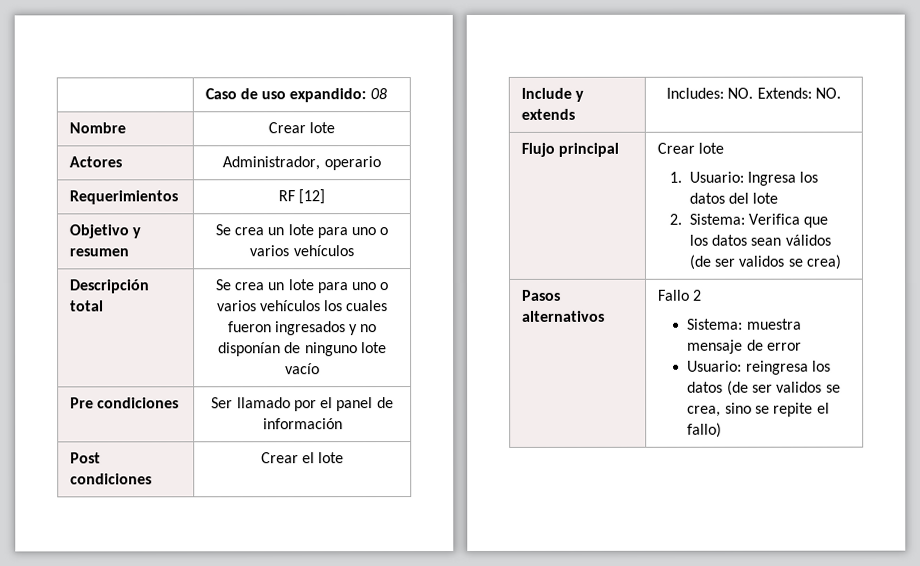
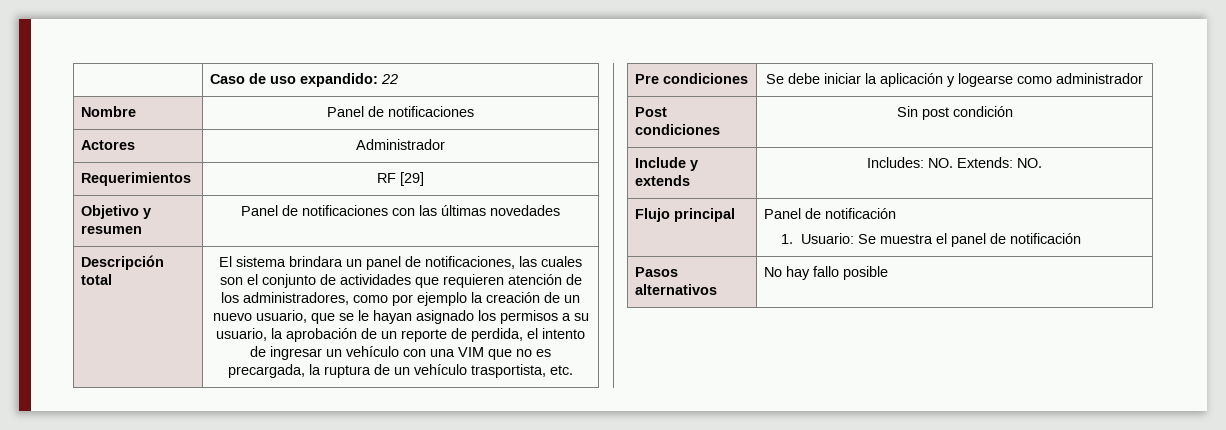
[369,88,387,100] 08 -> [381,74,399,84] 22
[267,122,336,134] Crear lote -> [327,106,474,117] Panel de notificaciones
[222,156,381,171] Administrador, operario -> [356,139,445,150] Administrador
[298,189,326,205] [12] -> [400,172,424,186] [29]
[214,224,389,239] [249,245,354,257] [68,279,150,294] [69,300,104,312] [214,279,390,294] [216,300,389,312] [227,321,378,336] [218,342,387,357] [285,363,320,375] [69,397,179,409] [211,397,394,412] [262,418,343,430] Se crea un lote para uno o varios vehículos // Descripción total | Se crea un lote para uno o varios vehículos los cuales fueron ingresados y no disponían de ninguno lote vacío // Pre condiciones | Ser llamado por el panel de información -> [241,205,560,216] [81,255,165,270] [81,274,113,285] [219,256,582,270] [219,274,582,288] [221,292,580,306] [212,310,589,324] [216,328,585,342] [250,346,551,360] [228,364,573,378] [635,73,749,84] [766,73,1143,87] Panel de notificaciones con las últimas novedades // Descripción total | El sistema brindara un panel de notificaciones, las cuales son el conjunto de actividades que requieren atención de los administradores, como por ejemplo la creación de un nuevo usuario, que se le hayan asignado los permisos a su usuario, la aprobación de un reporte de perdida, el intento de ingresar un vehículo con una VIM que no es precargada, la ruptura de un vehículo trasportista, etc. // Pre condiciones | Se debe iniciar la aplicación y logearse como administrador
[260,452,345,464] Crear el lote -> [896,106,1013,120] Sin post condición
[656,142,724,154] Crear lote -> [764,208,897,219] Panel de notificación
[746,171,819,186] [688,192,779,204] [668,213,829,228] [688,234,831,246] [688,254,841,270] [521,289,561,301] [521,310,605,322] [657,289,702,301] [687,318,802,330] [687,339,802,354] [687,360,831,375] [687,380,841,396] [687,402,830,417] [687,422,723,438] Ingresa los datos del lote // 2. Sistema: Verifica que los datos sean válidos (de ser validos se crea) // Pasos alternativos | Fallo 2 // Sistema: muestra mensaje de error // Usuario: reingresa los datos (de ser validos se crea, sino se repite el fallo) -> [857,233,1081,247] [635,267,679,277] [635,284,718,295] [764,266,889,280] Se muestra el panel de notificación // Pasos alternativos | No hay fallo posible

